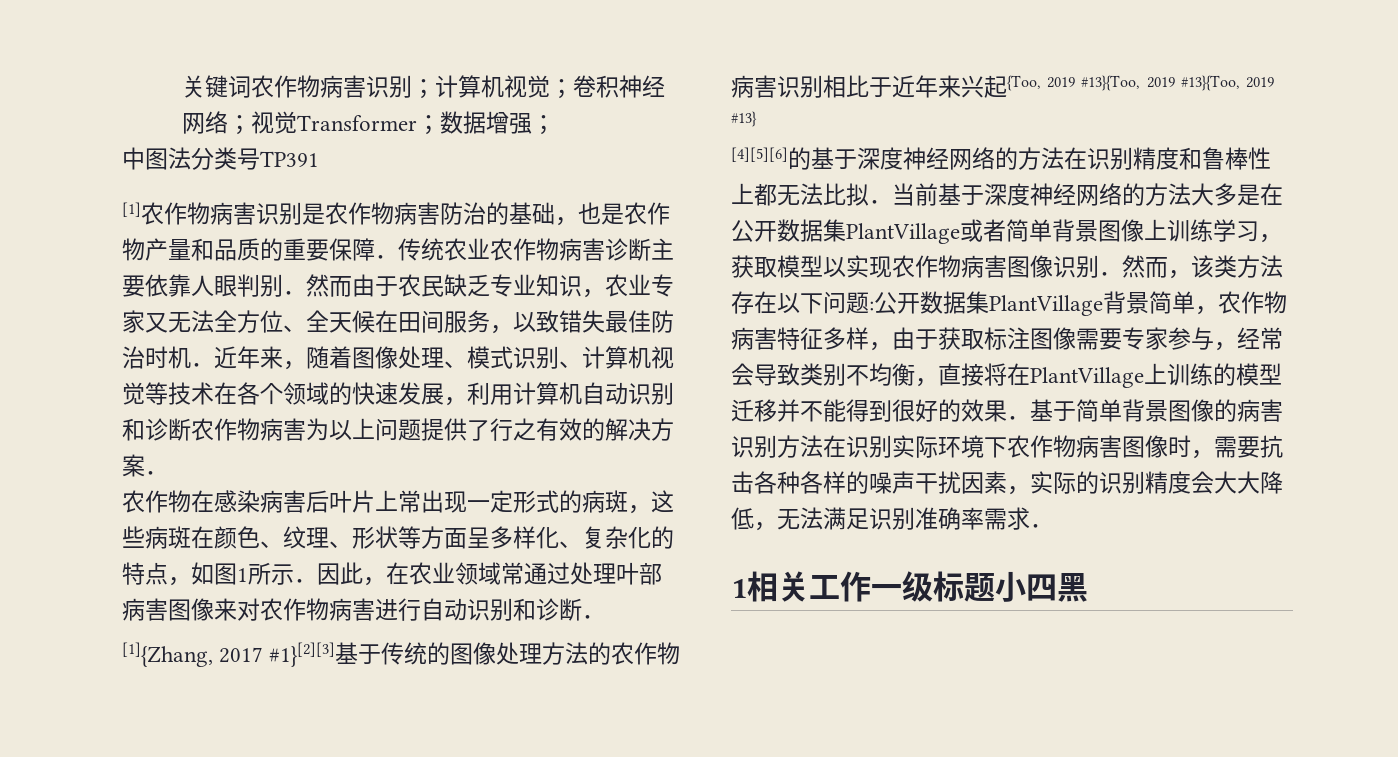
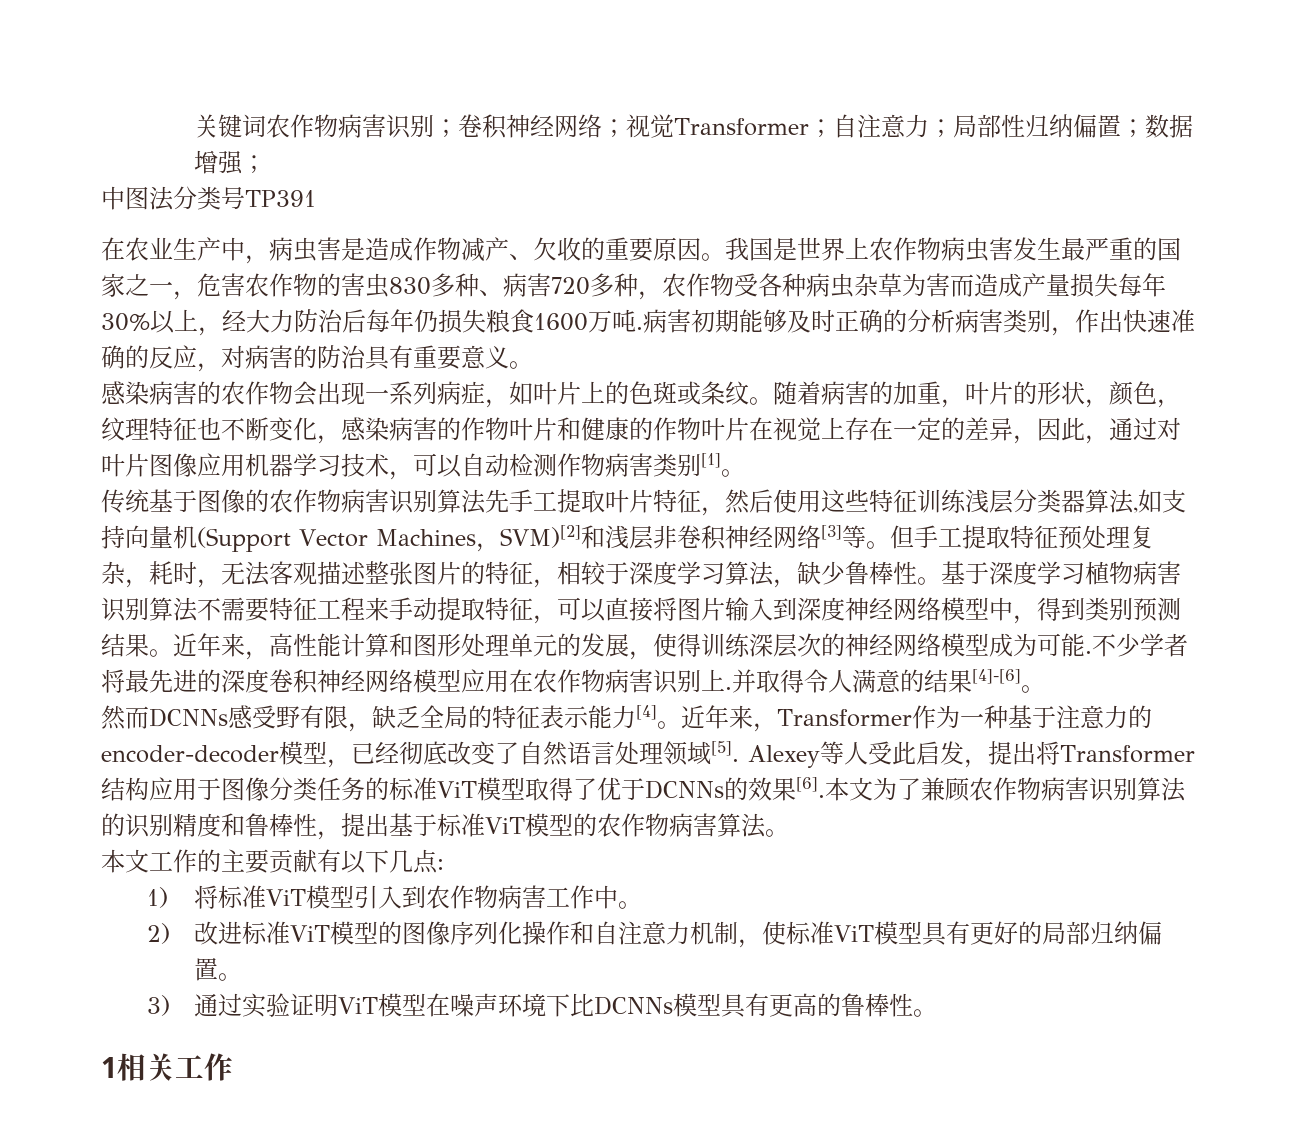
[435,75,574,99] 计算机视觉； -> (458, 128) none
(441, 125) none -> [832,114,1145,138] 自注意力；局部性归纳偏置；
[122,202,670,226] [122,238,674,261] [122,274,674,298] [122,310,674,334] [122,346,674,370] [122,382,674,406] [122,418,674,441] [122,454,168,477] [122,490,674,514] [122,526,674,549] [122,562,662,586] [122,598,605,621] [122,642,681,667] [731,75,1275,98] [731,111,757,127] [731,147,1271,170] [731,183,1283,206] [731,219,1282,244] [731,255,1283,279] [731,291,1287,316] [731,327,1283,351] [731,363,1282,388] [731,399,1283,422] [731,435,1283,459] [731,471,1283,495] [731,507,1053,531] [1]农作物病害识别是农作物病害防治的基础，也是农作物产量和品质的重要保障．传统农业农作物病害诊断主要依靠人眼判别．然而由于农民缺乏专业知识，农业专家又无法全方位、全天候在田间服务，以致错失最佳防治时机．近年来，随着图像处理、模式识别、计算机视觉等技术在各个领域的快速发展，利用计算机自动识别和诊断农作物病害为以上问题提供了行之有效的解决方案． // 农作物在感染病害后叶片上常出现一定形式的病斑，这些病斑在颜色、纹理、形状等方面呈多样化、复杂化的特点，如图1所示．因此，在农业领域常通过处理叶部病害图像来对农作物病害进行自动识别和诊断． // [1]{Zhang, 2017 #1}[2][3]基于传统的图像处理方法的农作物病害识别相比于近年来兴起{Too, 2019 #13}{Too, 2019 #13}{Too, 2019 #13} // [4][5][6]的基于深度神经网络的方法在识别精度和鲁棒性上都无法比拟．当前基于深度神经网络的方法大多是在公开数据集PlantVillage或者简单背景图像上训练学习，获取模型以实现农作物病害图像识别．然而，该类方法存在以下问题:公开数据集PlantVillage背景简单，农作物病害特征多样，由于获取标注图像需要专家参与，经常会导致类别不均衡，直接将在PlantVillage上训练的模型迁移并不能得到很好的效果．基于简单背景图像的病害识别方法在识别实际环境下农作物病害图像时，需要抗击各种各样的噪声干扰因素，实际的识别精度会大大降低，无法满足识别准确率需求． -> [101,237,1181,264] [101,273,1166,300] [101,309,1195,336] [101,345,533,372] [101,381,1181,408] [101,417,1181,444] [101,453,721,480] [721,469,745,477] [101,489,1186,516] [101,525,1154,552] [101,561,1181,588] [101,597,1181,624] [101,633,1188,660] [101,669,1021,694] [1021,685,1045,693] [101,705,657,732] [657,705,1152,732] [101,741,1196,768] [101,777,1186,802] [101,813,789,840] [101,849,444,874] [147,885,642,909] [147,921,1162,948] [193,957,242,981] [147,993,937,1018] 在农业生产中，病虫害是造成作物减产、欠收的重要原因。我国是世界上农作物病虫害发生最严重的国家之一，危害农作物的害虫830多种、病害720多种，农作物受各种病虫杂草为害而造成产量损失每年30%以上，经大力防治后每年仍损失粮食1600万吨.病害初期能够及时正确的分析病害类别，作出快速准确的反应，对病害的防治具有重要意义。 // 感染病害的农作物会出现一系列病症，如叶片上的色斑或条纹。随着病害的加重，叶片的形状，颜色，纹理特征也不断变化，感染病害的作物叶片和健康的作物叶片在视觉上存在一定的差异，因此，通过对叶片图像应用机器学习技术，可以自动检测作物病害类别[1]。 // 传统基于图像的农作物病害识别算法先手工提取叶片特征，然后使用这些特征训练浅层分类器算法,如支持向量机(Support Vector Machines，SVM)[2]和浅层非卷积神经网络[3]等。但手工提取特征预处理复杂，耗时，无法客观描述整张图片的特征，相较于深度学习算法，缺少鲁棒性。基于深度学习植物病害识别算法不需要特征工程来手动提取特征，可以直接将图片输入到深度神经网络模型中，得到类别预测结果。近年来，高性能计算和图形处理单元的发展，使得训练深层次的神经网络模型成为可能.不少学者将最先进的深度卷积神经网络模型应用在农作物病害识别上.并取得令人满意的结果[4]-[6]。 // 然而DCNNs感受野有限，缺乏全局的特征表示能力[4]。近年来，Transformer作为一种基于注意力的encoder-decoder模型，已经彻底改变了自然语言处理领域[5]. Alexey等人受此启发，提出将Transformer结构应用于图像分类任务的标准ViT模型取得了优于DCNNs的效果[6].本文为了兼顾农作物病害识别算法的识别精度和鲁棒性，提出基于标准ViT模型的农作物病害算法。 // 本文工作的主要贡献有以下几点: // 1)将标准ViT模型引入到农作物病害工作中。 // 2)改进标准ViT模型的图像序列化操作和自注意力机制，使标准ViT模型具有更好的局部归纳偏置。 // 3)通过实验证明ViT模型在噪声环境下比DCNNs模型具有更高的鲁棒性。
[871,571,1088,602] 一级标题小四黑 -> (233, 1067) none

